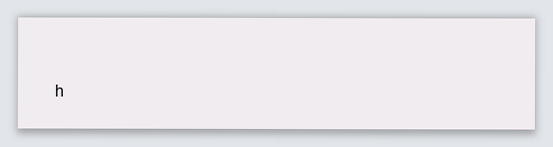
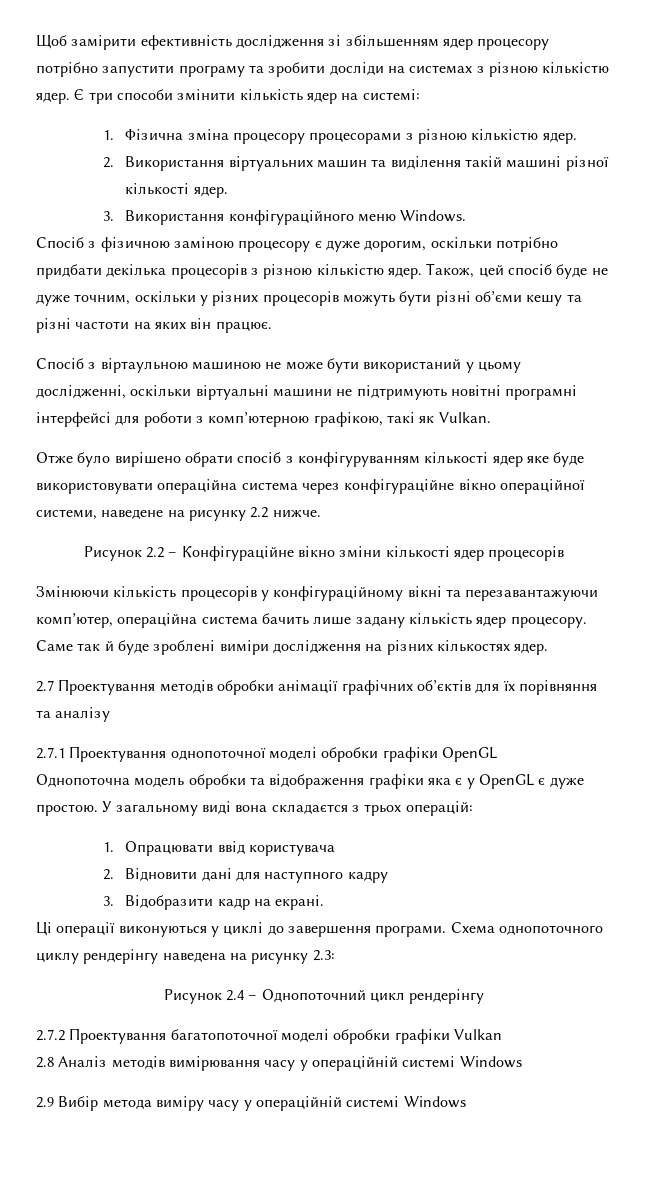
[54,84,64,97] h -> [36,35,550,50] [36,62,610,77] [36,89,420,104] [102,129,577,144] [102,156,609,171] [125,183,228,198] [102,210,467,225] [36,237,558,252] [36,263,608,279] [36,291,582,306] [36,318,272,333] [36,358,521,373] [36,385,578,400] [36,412,491,427] [36,452,585,467] [36,479,585,494] [36,507,321,521] [83,546,565,561] [36,586,599,601] [36,613,587,628] [36,640,549,655] [36,679,597,695] [36,707,111,722] [36,746,497,762] [36,774,584,789] [36,801,473,816] [102,841,335,856] [102,868,388,883] [102,895,325,910] [36,922,603,937] [36,949,335,964] [163,989,485,1004] [36,1028,502,1044] [36,1056,522,1071] [36,1096,466,1111] Щоб замірити ефективність дослідження зі збільшенням ядер процесору потрібно запустити програму та зробити досліди на системах з різною кількістю ядер. Є три способи змінити кількість ядер на системі: // 1. Фізична зміна процесору процесорами з різною кількістю ядер. // 2. Використання віртуальних машин та виділення такій машині різної кількості ядер. // 3. Використання конфігураційного меню Windows. // Спосіб з фізичною заміною процесору є дуже дорогим, оскільки потрібно придбати декілька процесорів з різною кількістю ядер. Також, цей спосіб буде не дуже точним, оскільки у різних процесорів можуть бути різні об’єми кешу та різні частоти на яких він працює. // Спосіб з віртаульною машиною не може бути використаний у цьому дослідженні, оскільки віртуальні машини не підтримують новітні програмні інтерфейсі для роботи з комп’ютерною графікою, такі як Vulkan. // Отже було вирішено обрати спосіб з конфігуруванням кількості ядер яке буде використовувати операційна система через конфігураційне вікно операційної системи, наведене на рисунку 2.2 нижче. // Рисунок 2.2 – Конфігураційне вікно зміни кількості ядер процесорів // Змінюючи кількість процесорів у конфігураційному вікні та перезавантажуючи комп’ютер, операційна система бачить лише задану кількість ядер процесору. Саме так й буде зроблені виміри дослідження на різних кількостях ядер. // 2.7 Проектування методів обробки анімації графічних об’єктів для їх порівняння та аналізу // 2.7.1 Проектування однопоточної моделі обробки графіки OpenGL // Однопоточна модель обробки та відображення графіки яка є у OpenGL є дуже простою. У загальному виді вона складаєтся з трьох операцій: // 1. Опрацювати ввід користувача // 2. Відновити дані для наступного кадру // 3. Відобразити кадр на екрані. // Ці операції виконуються у циклі до завершення програми. Схема однопоточного циклу рендерінгу наведена на рисунку 2.3: // Рисунок 2.4 – Однопоточний цикл рендерінгу // 2.7.2 Проектування багатопоточної моделі обробки графіки Vulkan // 2.8 Аналіз методів вимірювання часу у операційній системі Windows // 2.9 Вибір метода виміру часу у операційній системі Windows

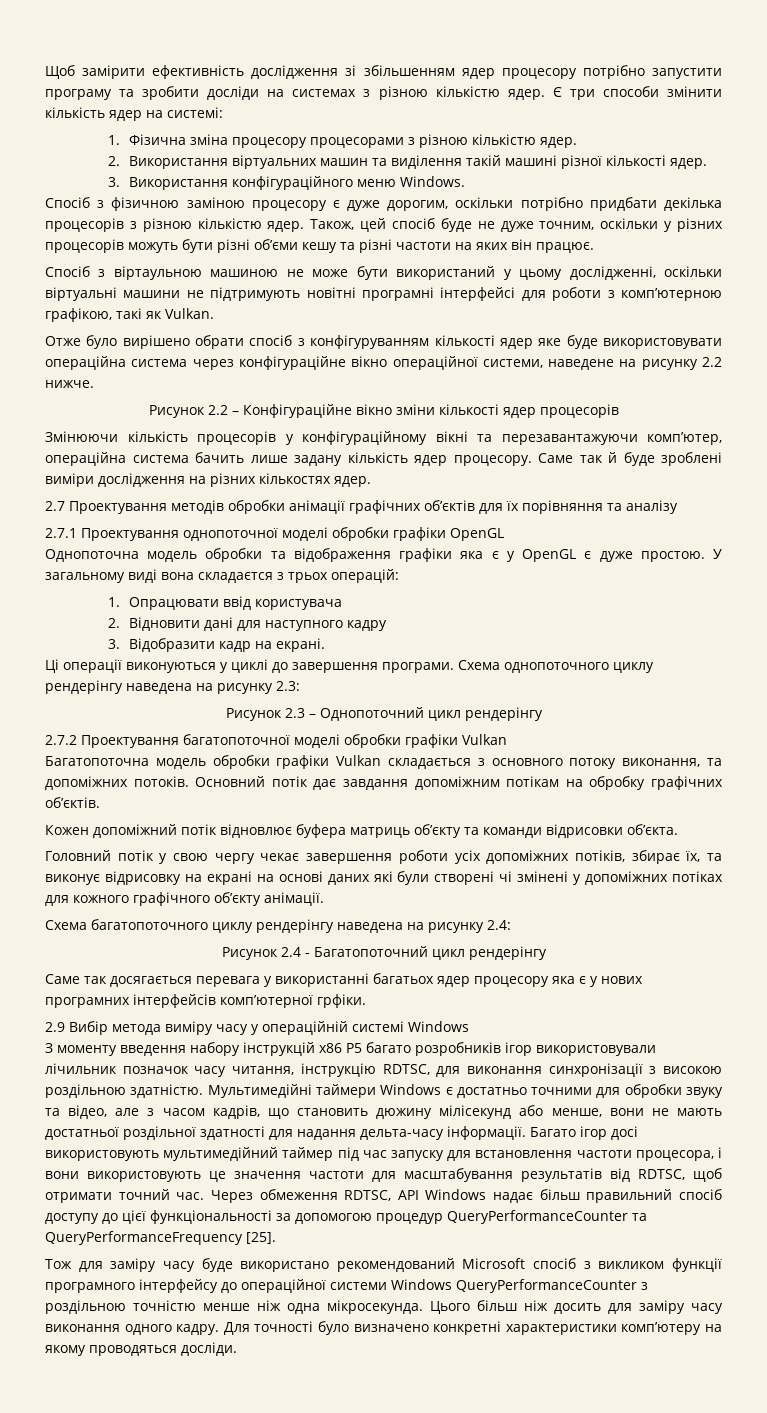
[226,990,246,1001] 2.4 -> [284,708,305,718] 2.3
[36,1056,522,1071] 2.8 Аналіз методів вимірювання часу у операційній системі Windows -> [45,755,722,769] [45,776,724,790] [45,797,100,808] [45,824,678,838] [45,850,723,864] [45,871,724,885] [45,892,324,906] [45,919,511,933] [221,946,547,960] [45,973,643,987] [45,994,366,1008] Багатопоточна модель обробки графіки Vulkan складається з основного потоку виконання, та допоміжних потоків. Основний потік дає завдання допоміжним потікам на обробку графічних об’єктів. // Кожен допоміжний потік відновлює буфера матриць об’єкту та команди відрисовки об’єкта. // Головний потік у свою чергу чекає завершення роботи усіх допоміжних потіків, збирає їх, та виконує відрисовку на екрані на основі даних які були створені чі змінені у допоміжних потіках для кожного графічного об’єкту анімації. // Схема багатопоточного циклу рендерінгу наведена на рисунку 2.4: // Рисунок 2.4 - Багатопоточний цикл рендерінгу // Саме так досягається перевага у використанні багатьох ядер процесору яка є у нових програмних інтерфейсів комп’ютерної грфіки.
(466, 1102) none -> [45,1042,656,1056] [45,1063,722,1077] [45,1084,723,1098] [45,1105,722,1119] [45,1126,638,1140] [45,1147,722,1161] [45,1168,722,1182] [45,1189,722,1203] [45,1210,647,1224] [45,1231,276,1245] [45,1258,722,1272] [45,1279,648,1293] [45,1300,723,1314] [45,1321,723,1335] [45,1342,237,1356] // З моменту введення набору інструкцій x86 P5 багато розробників ігор використовували лічильник позначок часу читання, інструкцію RDTSC, для виконання синхронізації з високою роздільною здатністю. Мультимедійні таймери Windows є достатньо точними для обробки звуку та відео, але з часом кадрів, що становить дюжину мілісекунд або менше, вони не мають достатньої роздільної здатності для надання дельта-часу інформації. Багато ігор досі використовують мультимедійний таймер під час запуску для встановлення частоти процесора, і вони використовують це значення частоти для масштабування результатів від RDTSC, щоб отримати точний час. Через обмеження RDTSC, API Windows надає більш правильний спосіб доступу до цієї функціональності за допомогою процедур QueryPerformanceCounter та QueryPerformanceFrequency [25]. // Тож для заміру часу буде використано рекомендований Microsoft спосіб з викликом функції програмного інтерфейсу до операційної системи Windows QueryPerformanceCounter з роздільною точністю менше ніж одна мікросекунда. Цього більш ніж досить для заміру часу виконання одного кадру. Для точності було визначено конкретні характеристики комп’ютеру на якому проводяться досліди.

